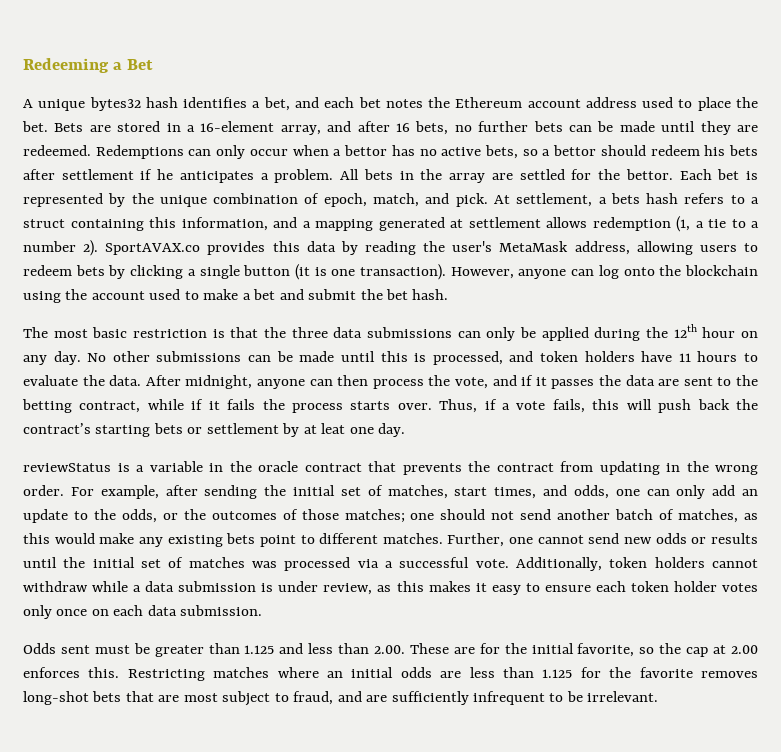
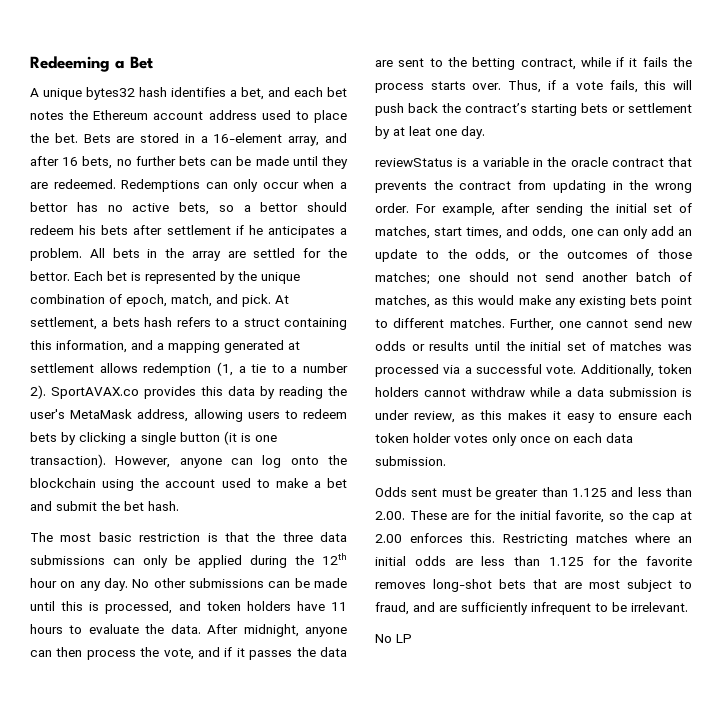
(659, 696) none -> [375,634,412,643] // No LP

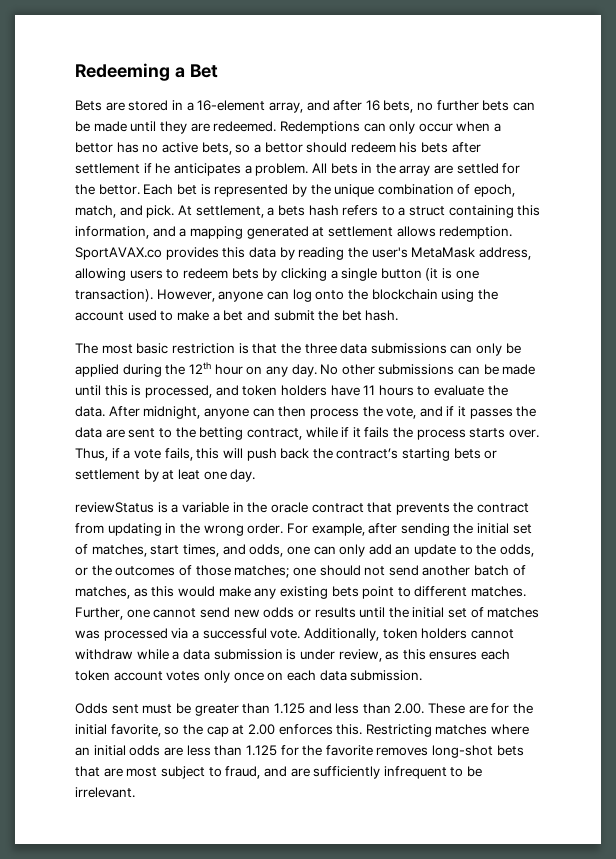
[30,87,347,100] [30,110,347,123] [30,133,78,143] A unique bytes32 hash identifies a bet, and each bet notes the Ethereum account address used to place the bet. -> (218, 71) none
[143,362,348,376] [30,385,46,399] redemption (1, a tie to a number 2). -> [439,226,513,239] redemption.
[508,410,658,423] makes it easy to ensure -> [429,651,478,660] ensures
[413,433,451,443] holder -> [113,671,163,681] account
[375,634,412,643] // No LP -> (135, 792) none

